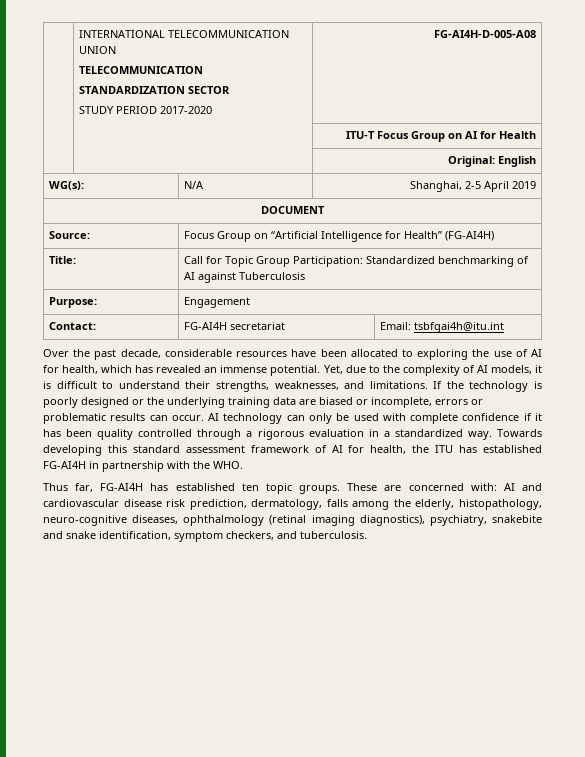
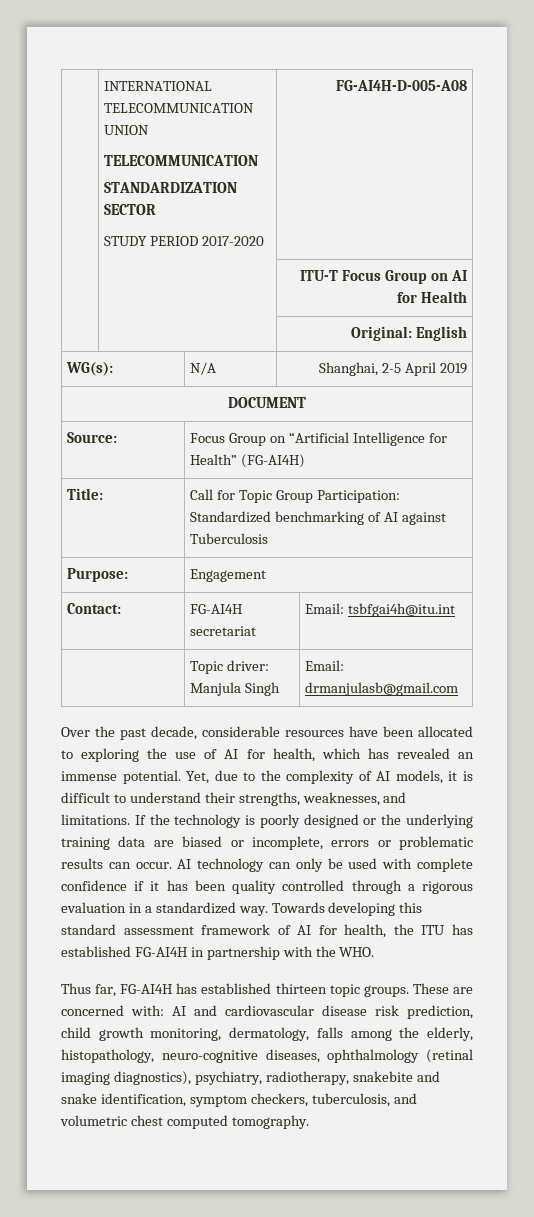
(505, 327) none -> [190,660,270,674] [190,682,281,696] [305,660,345,671] [305,682,459,696] // | Topic driver: Manjula Singh | Email: drmanjulasb@gmail.com
[241,483,259,491] ten -> [275,983,327,994] thirteen
(247, 504) none -> [61,1027,222,1041] child growth monitoring,
(487, 520) none -> [265,1071,349,1085] radiotherapy,
[277,531,367,539] and tuberculosis. -> [311,1093,417,1107] [60,1115,309,1129] tuberculosis, and volumetric chest computed tomography.

